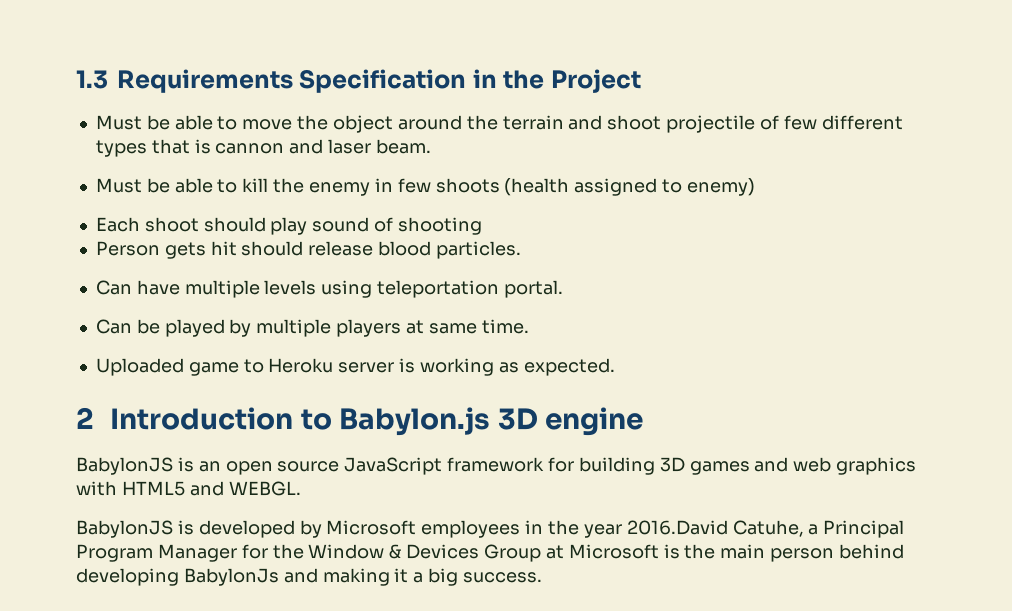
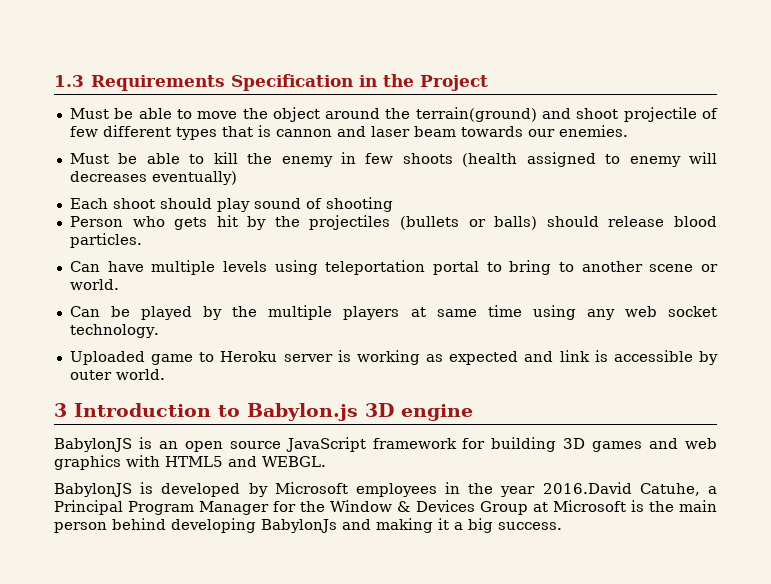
[502,115,564,130] terrain -> [415,107,537,122] terrain(ground)
[375,139,431,154] beam. -> [413,125,628,137] beam towards our enemies.
[686,178,755,196] enemy) -> [629,152,717,167] [69,171,237,185] enemy will decreases eventually)
(160, 248) none -> [132,216,165,227] who
(237, 248) none -> [247,215,538,230] by the projectiles (bullets or balls)
[503,280,563,298] portal. -> [432,260,719,275] [69,279,119,290] portal to bring to another scene or world.
(252, 328) none -> [232,306,258,317] the
[481,319,529,334] time. -> [487,305,717,320] [69,324,159,338] time using any web socket technology.
[523,358,615,376] [76,407,94,429] expected. // 2 -> [449,350,718,365] [69,369,165,380] [54,403,67,417] expected and link is accessible by outer world. // 3

